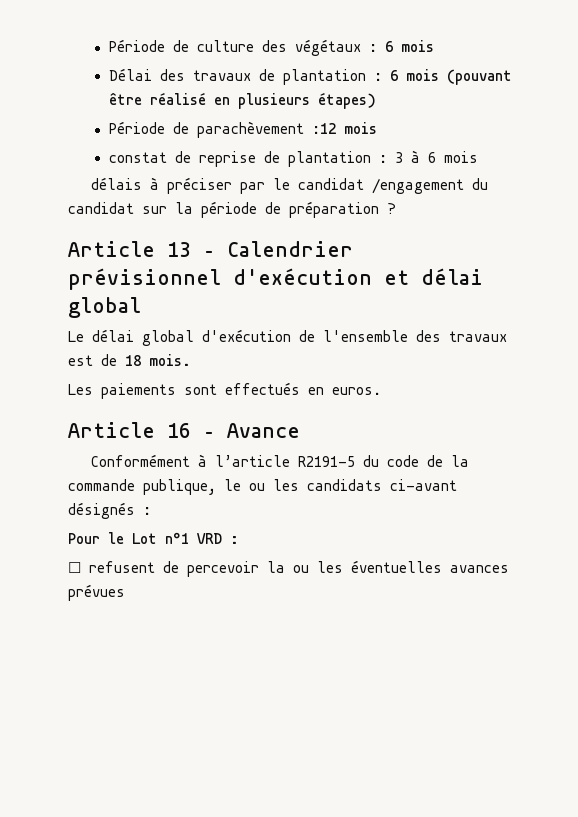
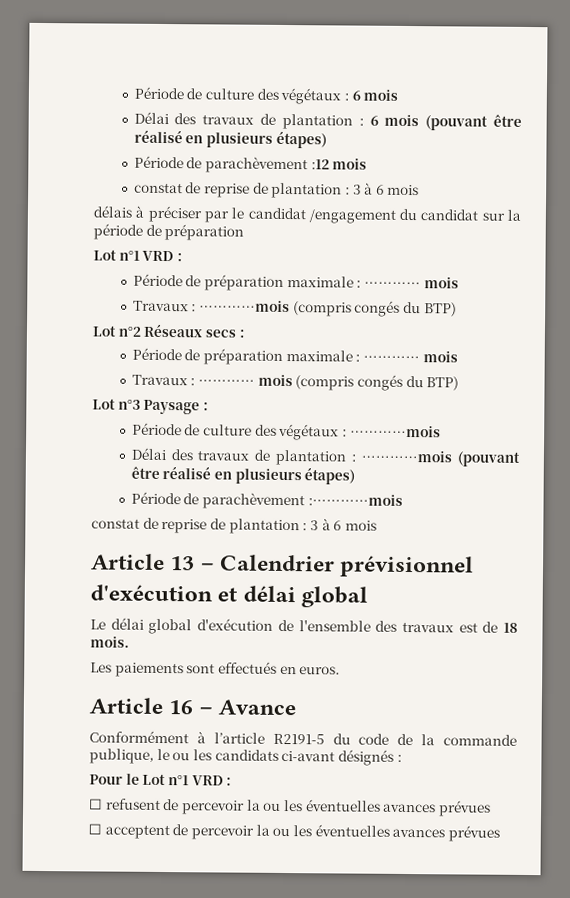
[387,203,396,214] ? -> [93,249,183,262] [132,273,459,291] [132,300,457,317] [92,323,245,338] [131,347,458,365] [131,374,460,391] [92,398,209,415] [131,422,441,441] [130,447,520,467] [130,465,356,485] [130,491,403,510] [91,517,377,535] // Lot n°1 VRD : // Période de préparation maximale : ………… mois // Travaux : …………mois (compris congés du BTP) // Lot n°2 Réseaux secs : // Période de préparation maximale : ………… mois // Travaux : ………… mois (compris congés du BTP) // Lot n°3 Paysage : // Période de culture des végétaux : …………mois // Délai des travaux de plantation : …………mois (pouvant être réalisé en plusieurs étapes) // Période de parachèvement :…………mois // constat de reprise de plantation : 3 à 6 mois
(125, 592) none -> [88,823,500,842] // ☐ acceptent de percevoir la ou les éventuelles avances prévues

